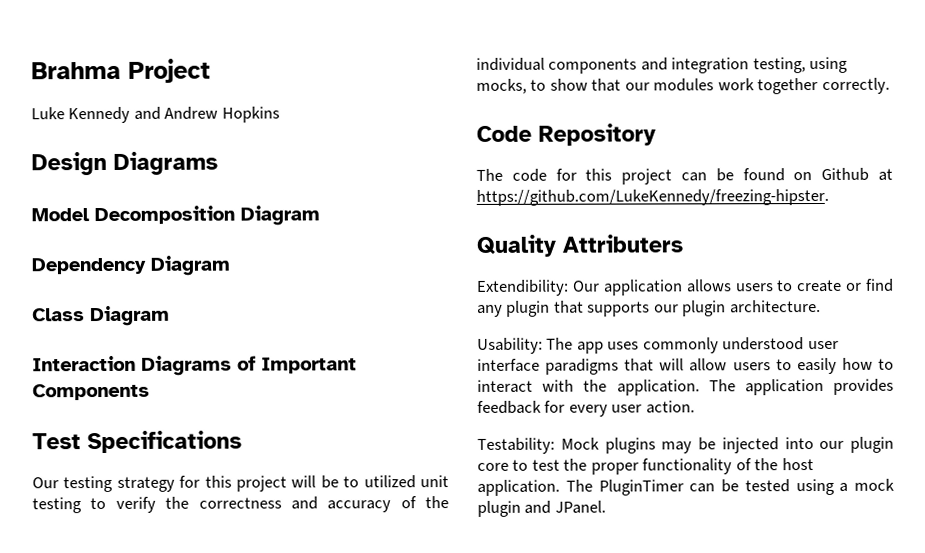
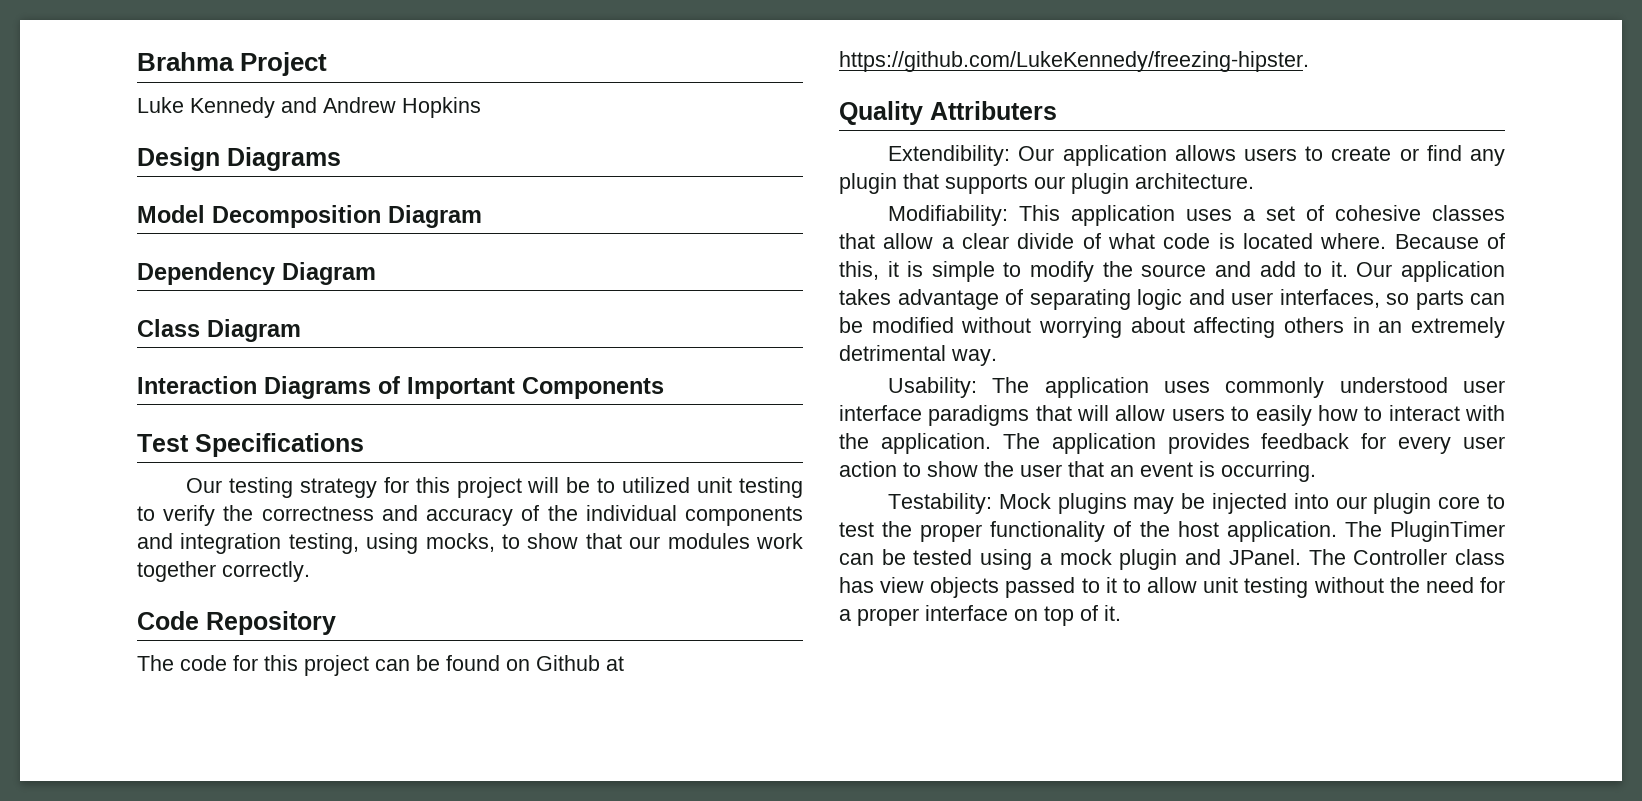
(821, 307) none -> [888,205,1505,226] [839,233,1505,249] [839,261,1505,282] [839,289,1505,310] [839,317,1505,338] [839,345,997,366] // Modifiability: This application uses a set of cohesive classes that allow a clear divide of what code is located where. Because of this, it is simple to modify the source and add to it. Our application takes advantage of separating logic and user interfaces, so parts can be modified without worrying about affecting others in an extremely detrimental way.
[576,341,604,354] app -> [1044,377,1149,398] application
[645,400,695,414] action. -> [839,461,1316,482] action to show the user that an event is occurring.
(606, 507) none -> [1308,549,1505,565] [839,577,1505,598] [839,605,1121,626] The Controller class has view objects passed to it to allow unit testing without the need for a proper interface on top of it.

